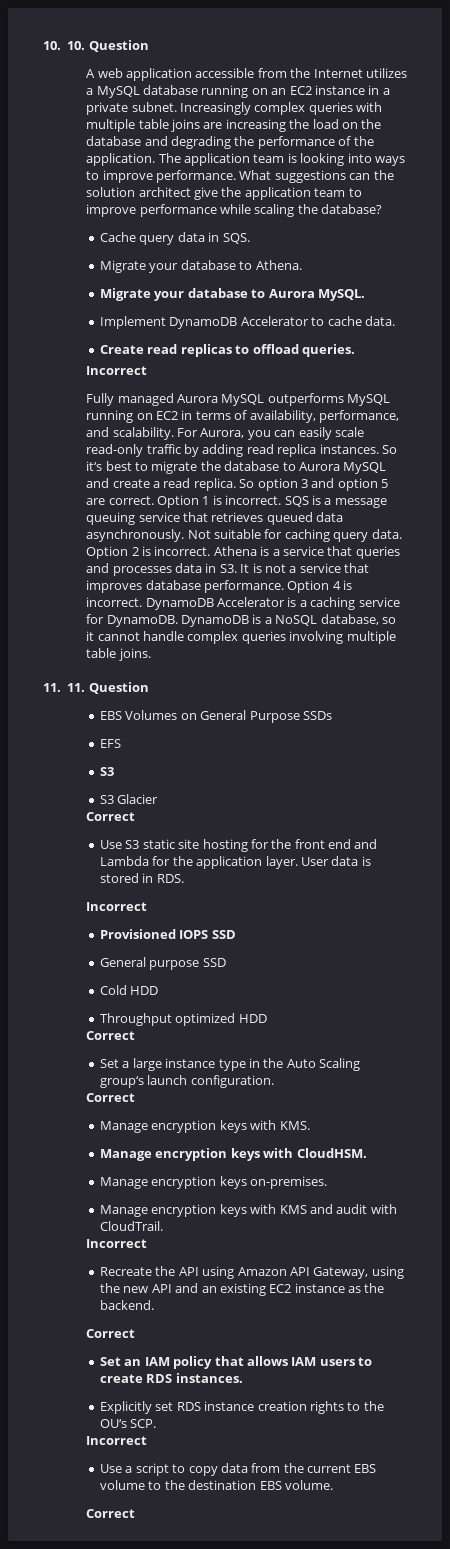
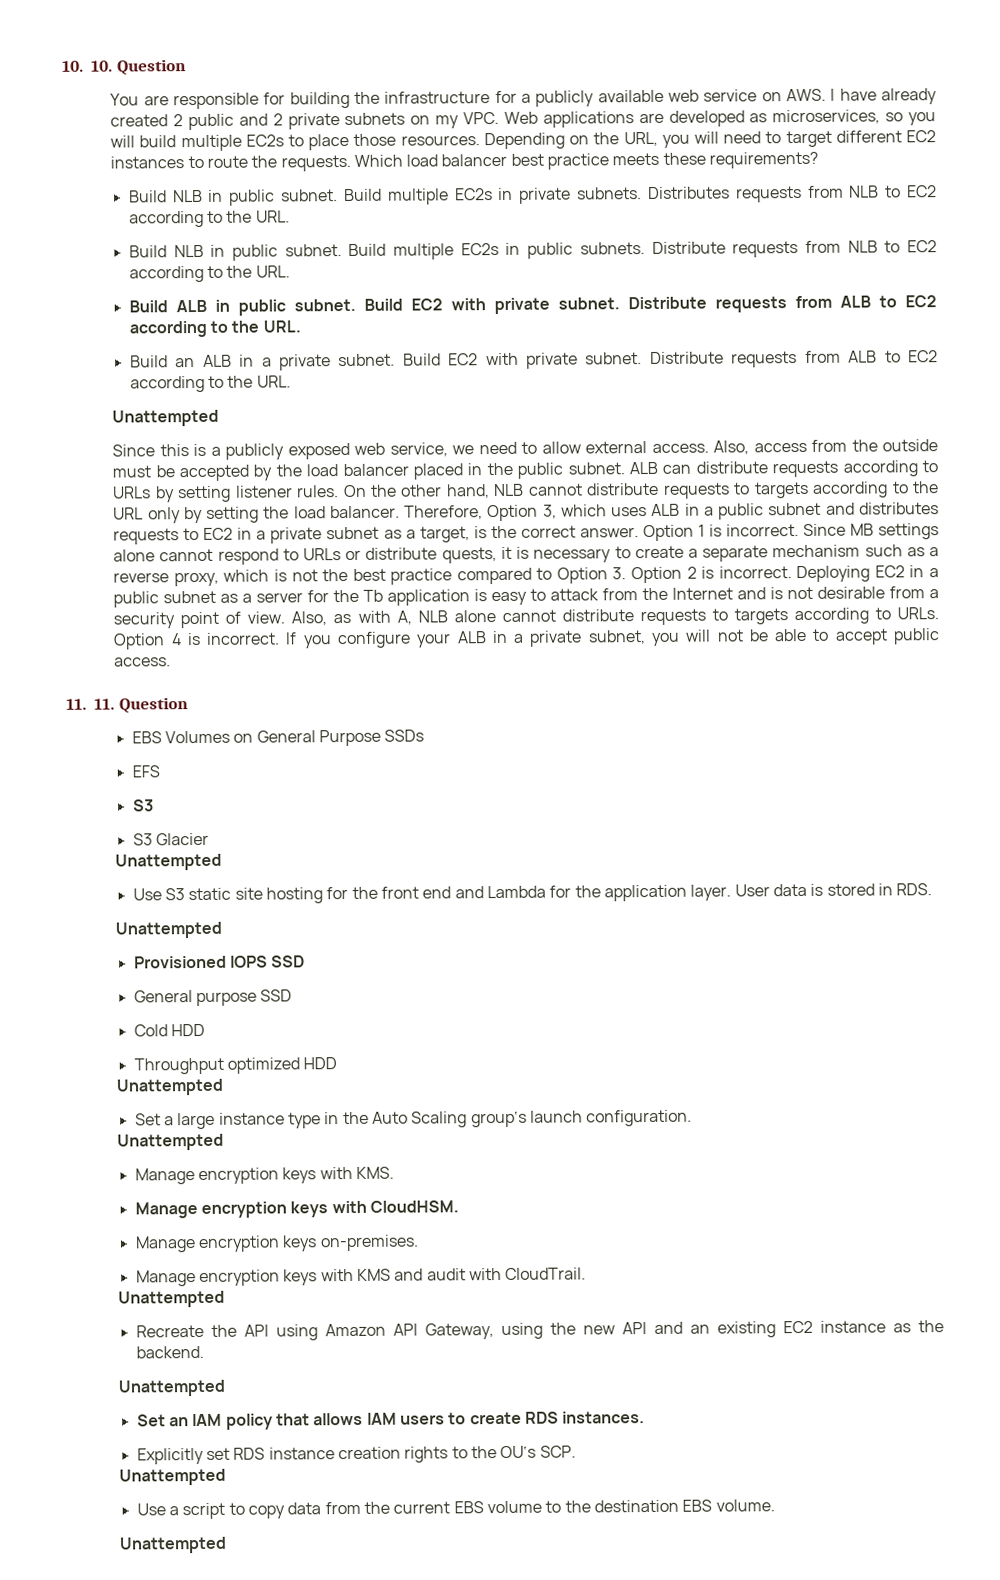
[86,68,407,81] [86,85,390,98] [86,102,383,115] [86,119,382,132] [86,136,374,149] [86,153,405,166] [86,170,394,183] [86,187,362,200] [86,204,383,217] [100,232,250,245] [100,260,302,273] [100,288,365,301] [100,316,395,329] [100,344,355,357] [86,366,148,375] [86,393,391,406] [86,410,399,423] [86,427,364,440] [86,444,397,457] [86,461,387,474] [86,478,389,491] [86,495,387,508] [86,512,344,525] [86,529,402,542] [86,546,400,559] [86,563,370,576] [86,580,353,593] [86,597,400,610] [86,614,396,627] [86,631,396,644] [86,648,151,661] A web application accessible from the Internet utilizes a MySQL database running on an EC2 instance in a private subnet. Increasingly complex queries with multiple table joins are increasing the load on the database and degrading the performance of the application. The application team is looking into ways to improve performance. What suggestions can the solution architect give the application team to improve performance while scaling the database? // Cache query data in SQS. // Migrate your database to Athena. // Migrate your database to Aurora MySQL. // Implement DynamoDB Accelerator to cache data. // Create read replicas to offload queries. // Incorrect // Fully managed Aurora MySQL outperforms MySQL running on EC2 in terms of availability, performance, and scalability. For Aurora, you can easily scale read-only traffic by adding read replica instances. So it‘s best to migrate the database to Aurora MySQL and create a read replica. So option 3 and option 5 are correct. Option 1 is incorrect. SQS is a message queuing service that retrieves queued data asynchronously. Not suitable for caching query data. Option 2 is incorrect. Athena is a service that queries and processes data in S3. It is not a service that improves database performance. Option 4 is incorrect. DynamoDB Accelerator is a caching service for DynamoDB. DynamoDB is a NoSQL database, so it cannot handle complex queries involving multiple table joins. -> [110,88,938,110] [110,109,937,131] [110,130,937,152] [110,151,819,172] [128,185,937,206] [128,210,290,228] [128,240,937,261] [128,265,290,283] [128,295,937,316] [128,320,301,338] [129,350,938,371] [129,375,291,393] [112,409,220,427] [112,439,938,460] [112,460,938,482] [112,481,940,503] [113,502,940,524] [113,523,940,545] [113,544,940,565] [113,565,940,587] [113,586,939,608] [113,607,939,629] [113,628,941,650] [114,657,172,667] You are responsible for building the infrastructure for a publicly available web service on AWS. I have already created 2 public and 2 private subnets on my VPC. Web applications are developed as microservices, so you will build multiple EC2s to place those resources. Depending on the URL, you will need to target different EC2 instances to route the requests. Which load balancer best practice meets these requirements? // Build NLB in public subnet. Build multiple EC2s in private subnets. Distributes requests from NLB to EC2 according to the URL. // Build NLB in public subnet. Build multiple EC2s in public subnets. Distribute requests from NLB to EC2 according to the URL. // Build ALB in public subnet. Build EC2 with private subnet. Distribute requests from ALB to EC2 according to the URL. // Build an ALB in a private subnet. Build EC2 with private subnet. Distribute requests from ALB to EC2 according to the URL. // Unattempted // Since this is a publicly exposed web service, we need to allow external access. Also, access from the outside must be accepted by the load balancer placed in the public subnet. ALB can distribute requests according to URLs by setting listener rules. On the other hand, NLB cannot distribute requests to targets according to the URL only by setting the load balancer. Therefore, Option 3, which uses ALB in a public subnet and distributes requests to EC2 in a private subnet as a target, is the correct answer. Option 1 is incorrect. Since MB settings alone cannot respond to URLs or distribute quests, it is necessary to create a separate mechanism such as a reverse proxy, which is not the best practice compared to Option 3. Option 2 is incorrect. Deploying EC2 in a public subnet as a server for the Tb application is easy to attack from the Internet and is not desirable from a security point of view. Also, as with A, NLB alone cannot distribute requests to targets according to URLs. Option 4 is incorrect. If you configure your ALB in a private subnet, you will not be able to accept public access.
[86,812,136,821] Correct -> [115,853,223,871] Unattempted
[86,902,148,911] Incorrect -> [115,921,223,939] Unattempted
[86,1031,136,1040] Correct -> [116,1078,225,1096] Unattempted
[86,1093,136,1102] Correct -> [117,1133,225,1151] Unattempted
[86,1239,148,1248] Incorrect -> [118,1290,226,1308] Unattempted
[86,1329,136,1338] Correct -> [118,1379,227,1397] Unattempted
[86,1436,148,1445] Incorrect -> [119,1468,227,1486] Unattempted
[86,1509,136,1518] Correct -> [119,1536,228,1554] Unattempted

